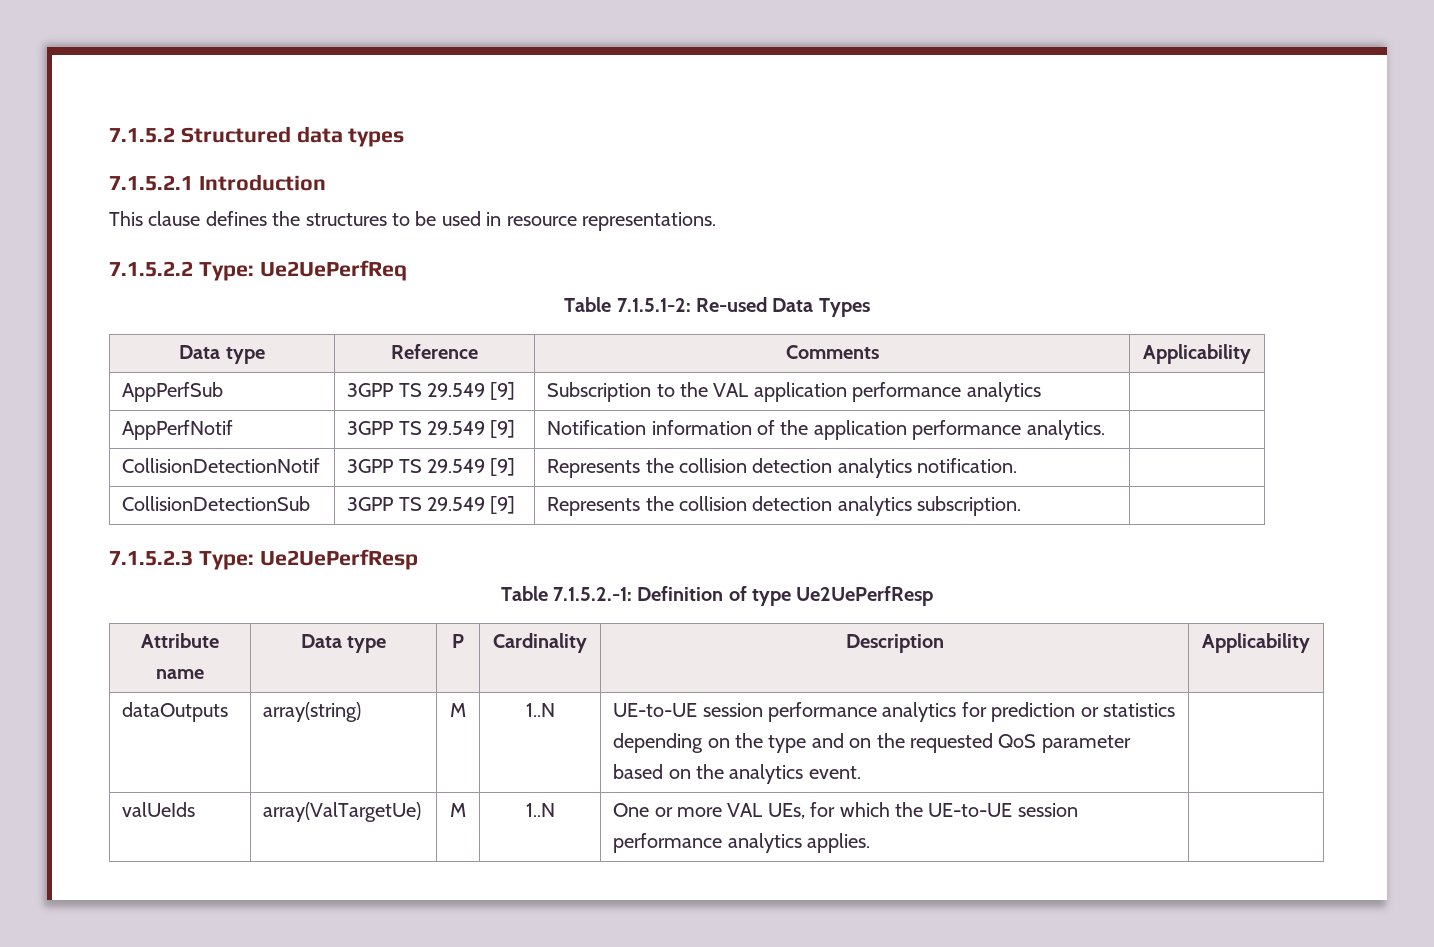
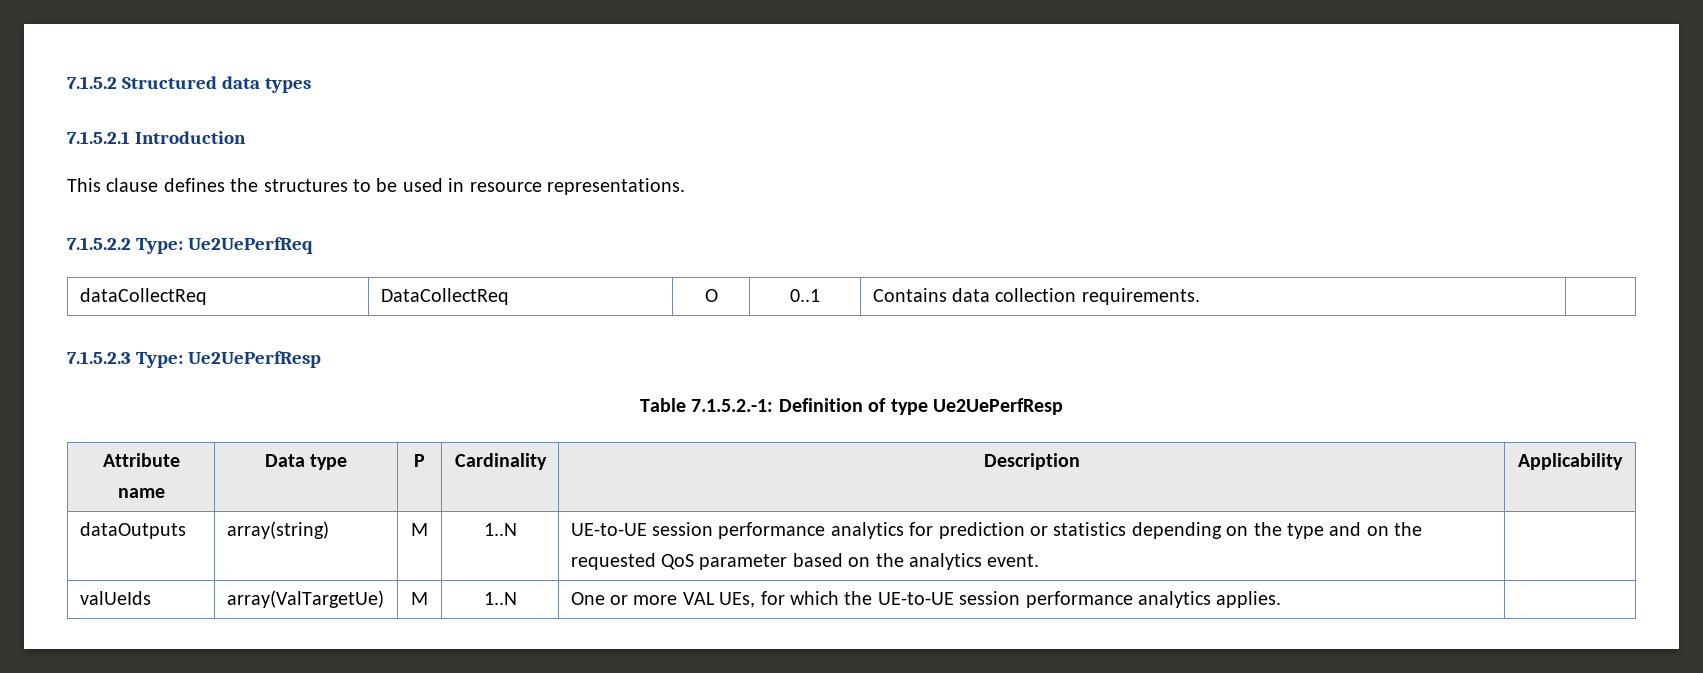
[564,297,870,317] [179,345,265,364] [391,344,478,359] [785,345,879,359] [1143,344,1251,364] [122,382,224,402] [347,382,516,400] [547,382,1041,402] [122,420,234,440] [347,420,516,438] [547,420,1105,440] [122,458,321,473] [347,458,516,476] [547,458,1018,478] [122,496,311,511] [347,496,516,514] [547,496,1022,516] // Table 7.1.5.1-2: Re-used Data Types // Data type | Reference | Comments | Applicability // AppPerfSub | 3GPP TS 29.549 [9] | Subscription to the VAL application performance analytics | // AppPerfNotif | 3GPP TS 29.549 [9] | Notification information of the application performance analytics. | // CollisionDetectionNotif | 3GPP TS 29.549 [9] | Represents the collision detection analytics notification. | // CollisionDetectionSub | 3GPP TS 29.549 [9] | Represents the collision detection analytics subscription. -> [79,288,207,305] [380,288,509,305] [704,289,718,302] [790,289,820,302] [872,288,1200,305] // dataCollectReq | DataCollectReq | O | 0..1 | Contains data collection requirements.

